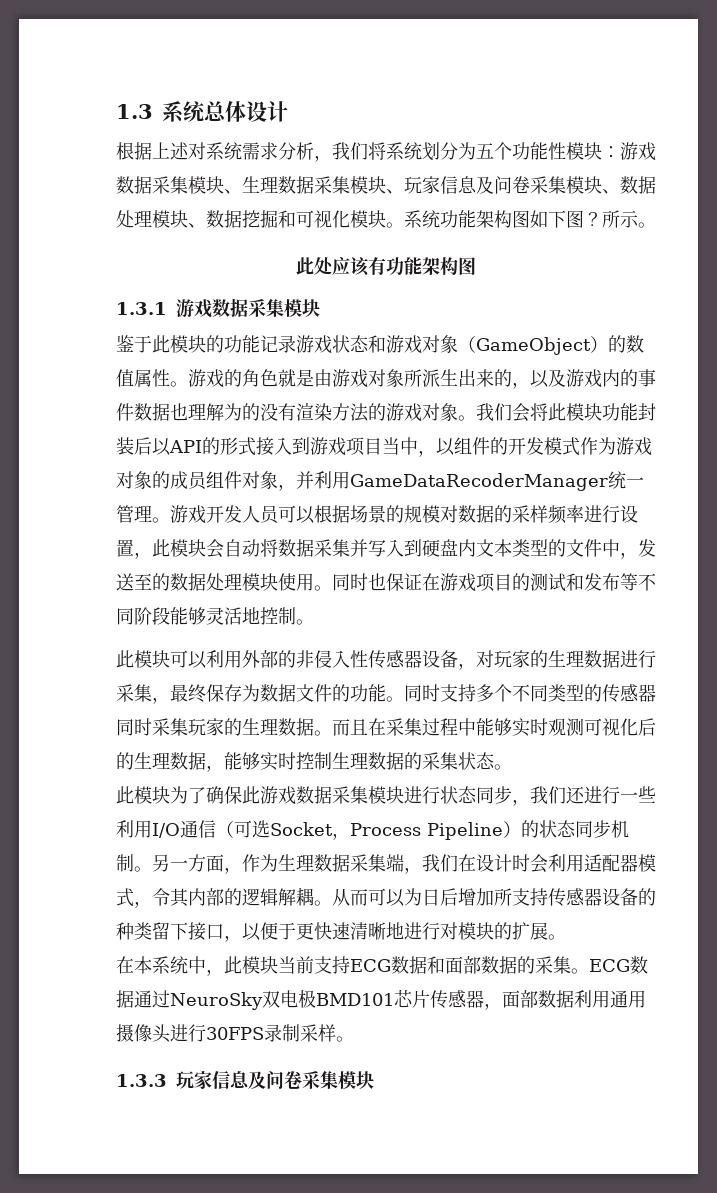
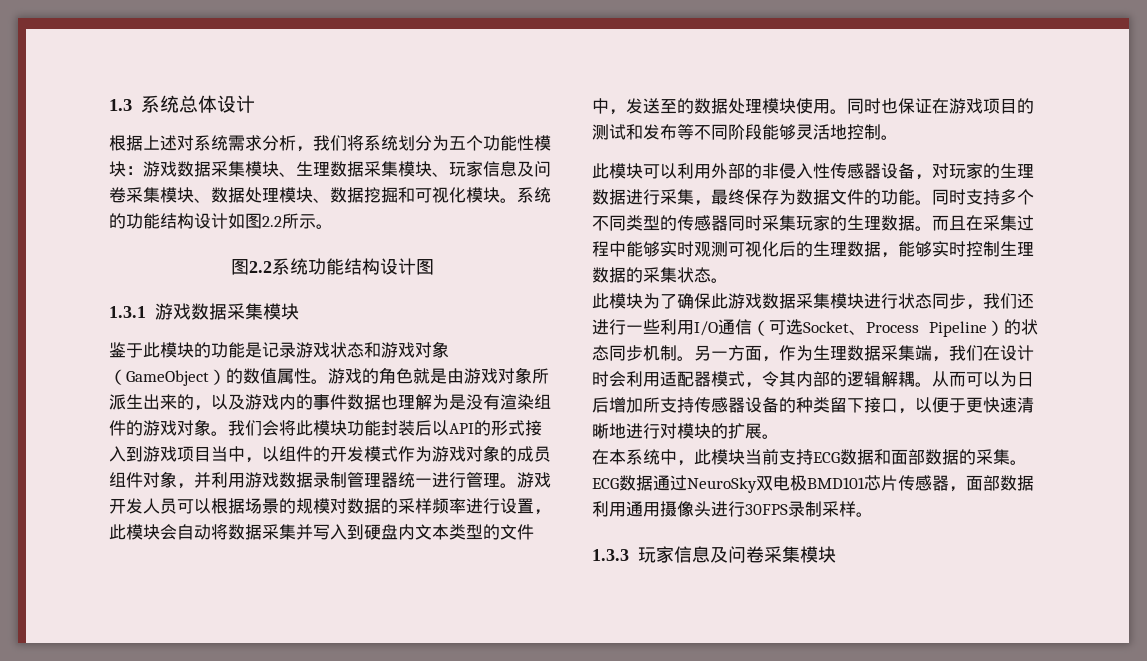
[440,210,656,228] [296,257,458,276] 功能架构图如下图？所示。 // 此处应该有功能架构 -> [109,213,333,229] [230,258,416,275] 的功能结构设计如图2.2所示。 // 图2.2系统功能结构设计
(260, 344) none -> [245,342,262,358] 是
[242,403,260,421] 的 -> [449,394,466,410] 是
[332,403,369,422] 方法 -> [534,394,551,409] [109,420,126,436] 组件
[350,471,644,491] GameDataRecoderManager统一 -> [245,472,466,488] 游戏数据录制管理器统一进行
[332,833,350,840] ， -> [849,330,866,335] 、

